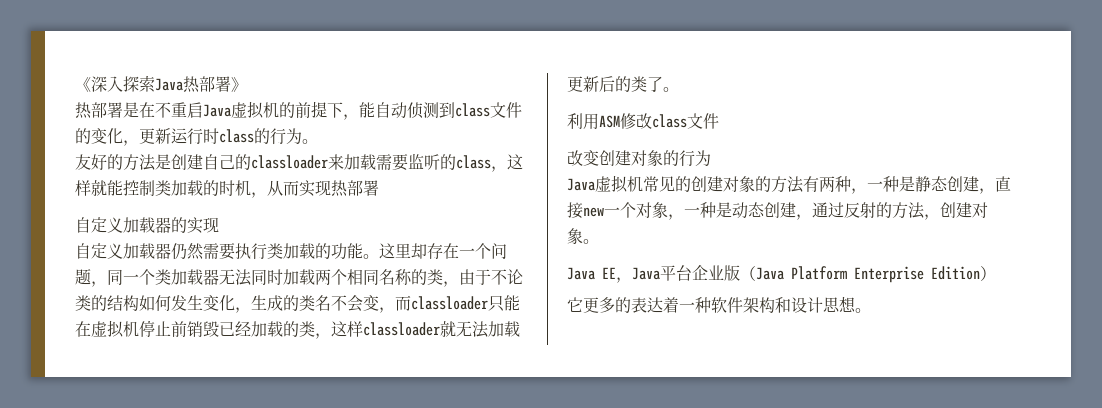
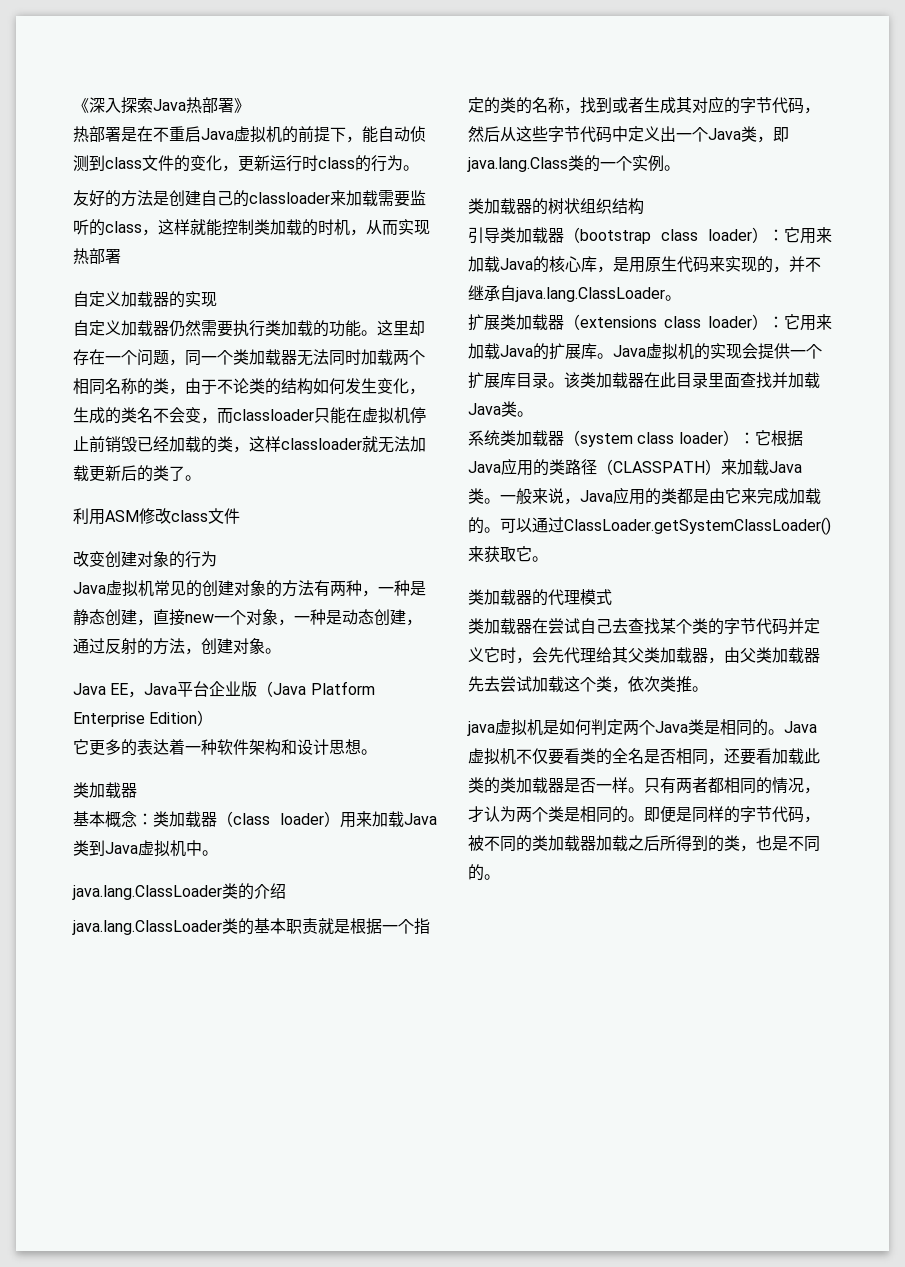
(871, 310) none -> [73,782,137,799] [73,811,437,828] [73,840,218,857] [72,883,286,900] [72,918,430,935] [468,96,820,114] [468,126,789,143] [467,155,680,172] [468,198,644,215] [468,227,832,244] [468,256,821,273] [468,285,681,302] [468,314,832,331] [468,343,822,360] [468,372,820,389] [468,401,533,417] [468,430,803,447] [468,458,802,476] [468,487,821,505] [468,517,831,535] [468,546,548,563] [468,589,612,606] [468,618,820,635] [468,647,820,664] [468,676,708,693] [467,719,817,736] [468,748,820,765] [468,777,820,794] [468,806,820,823] [468,835,820,852] [468,864,500,881] // 类加载器 // 基本概念：类加载器（class loader）用来加载Java类到Java虚拟机中。 // java.lang.ClassLoader类的介绍 // java.lang.ClassLoader类的基本职责就是根据一个指定的类的名称，找到或者生成其对应的字节代码，然后从这些字节代码中定义出一个Java类，即java.lang.Class类的一个实例。 // 类加载器的树状组织结构 // 引导类加载器（bootstrap class loader）：它用来加载Java的核心库，是用原生代码来实现的，并不继承自java.lang.ClassLoader。 // 扩展类加载器（extensions class loader）：它用来加载Java的扩展库。Java虚拟机的实现会提供一个扩展库目录。该类加载器在此目录里面查找并加载Java类。 // 系统类加载器（system class loader）：它根据Java应用的类路径（CLASSPATH）来加载Java类。一般来说，Java应用的类都是由它来完成加载的。可以通过ClassLoader.getSystemClassLoader()来获取它。 // 类加载器的代理模式 // 类加载器在尝试自己去查找某个类的字节代码并定义它时，会先代理给其父类加载器，由父类加载器先去尝试加载这个类，依次类推。 // java虚拟机是如何判定两个Java类是相同的。Java虚拟机不仅要看类的全名是否相同，还要看加载此类的类加载器是否一样。只有两者都相同的情况，才认为两个类是相同的。即便是同样的字节代码，被不同的类加载器加载之后所得到的类，也是不同的。

